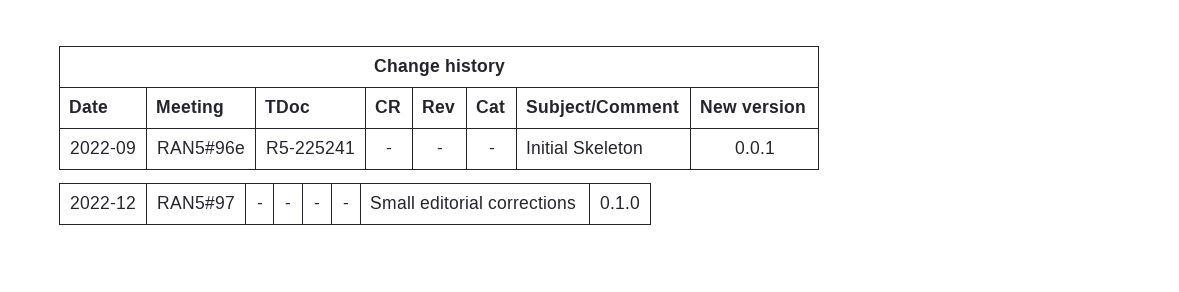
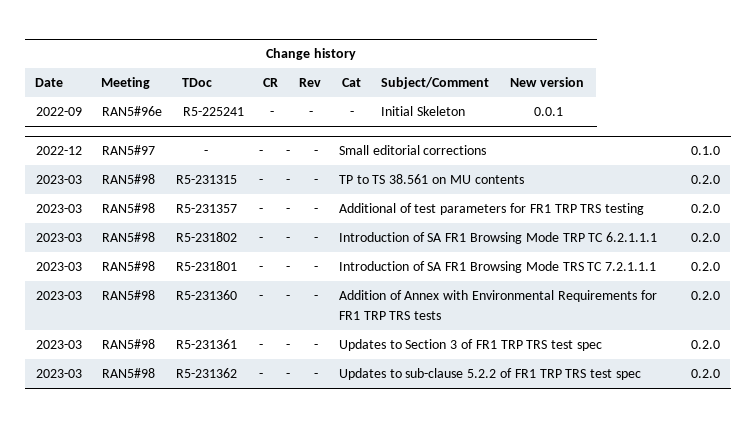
(640, 202) none -> [35,175,82,184] [102,174,155,184] [175,175,237,184] [258,179,263,184] [286,179,290,184] [313,179,318,184] [338,174,524,184] [691,175,720,184] [35,204,82,213] [102,203,155,213] [175,204,237,213] [258,208,263,213] [286,208,290,213] [313,208,318,213] [338,203,645,215] [691,204,720,213] [35,233,82,242] [102,232,155,242] [175,232,237,242] [258,237,263,242] [286,237,290,242] [313,237,318,242] [338,232,658,244] [691,233,720,242] [35,262,82,271] [102,261,155,271] [175,261,237,271] [258,266,263,271] [286,266,290,271] [313,266,318,271] [338,261,657,273] [691,262,720,271] [35,291,82,300] [102,290,155,300] [175,290,237,300] [258,295,263,300] [286,295,290,300] [313,295,318,300] [338,290,657,302] [338,311,442,320] [691,291,720,300] [35,340,82,349] [102,339,155,349] [175,339,237,349] [258,344,263,349] [286,344,290,349] [313,344,318,349] [338,339,602,351] [691,340,720,349] [35,369,82,378] [102,368,155,378] [175,368,237,378] [258,373,263,378] [286,373,290,378] [313,373,318,378] [338,368,641,380] [691,369,720,378] // 2023-03 | RAN5#98 | R5-231315 | - | - | - | TP to TS 38.561 on MU contents | 0.2.0 // 2023-03 | RAN5#98 | R5-231357 | - | - | - | Additional of test parameters for FR1 TRP TRS testing | 0.2.0 // 2023-03 | RAN5#98 | R5-231802 | - | - | - | Introduction of SA FR1 Browsing Mode TRP TC 6.2.1.1.1 | 0.2.0 // 2023-03 | RAN5#98 | R5-231801 | - | - | - | Introduction of SA FR1 Browsing Mode TRS TC 7.2.1.1.1 | 0.2.0 // 2023-03 | RAN5#98 | R5-231360 | - | - | - | Addition of Annex with Environmental Requirements for FR1 TRP TRS tests | 0.2.0 // 2023-03 | RAN5#98 | R5-231361 | - | - | - | Updates to Section 3 of FR1 TRP TRS test spec | 0.2.0 // 2023-03 | RAN5#98 | R5-231362 | - | - | - | Updates to sub-clause 5.2.2 of FR1 TRP TRS test spec | 0.2.0

